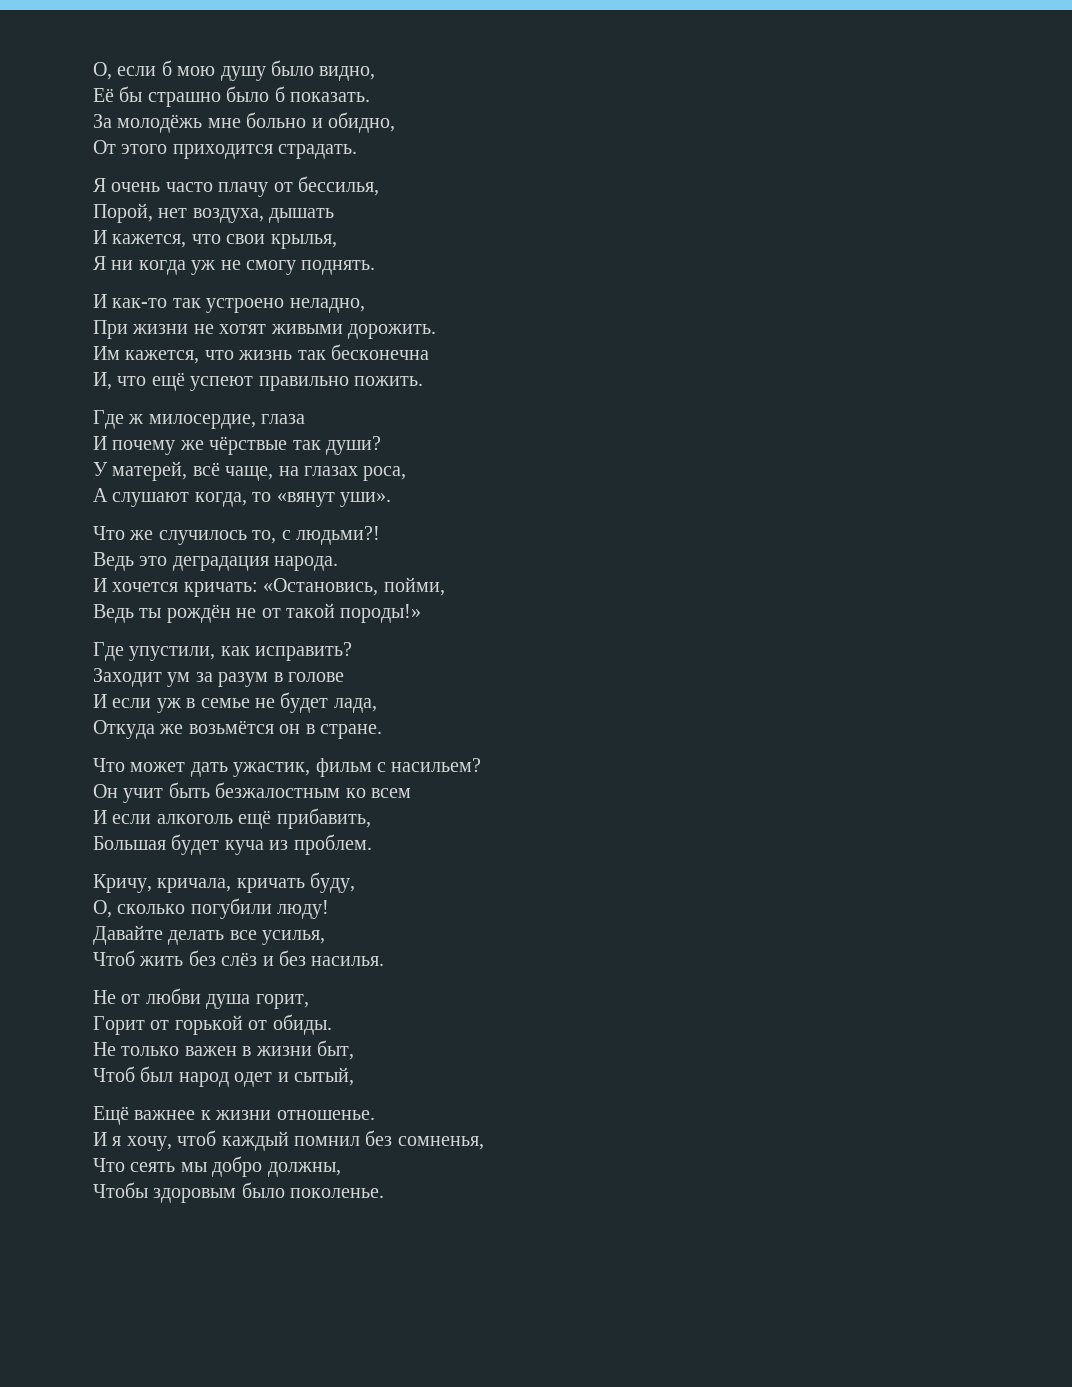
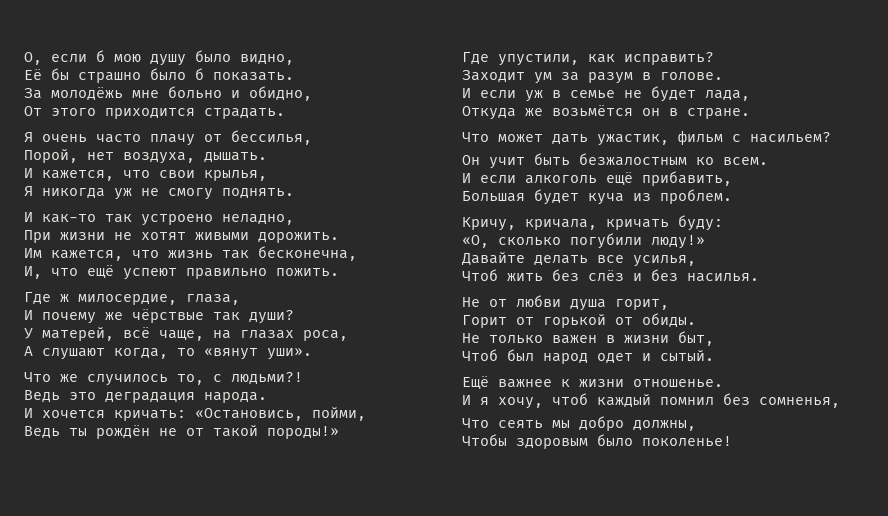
[269,208,335,223] дышать -> [204,152,267,162] дышать.
[111,260,186,275] ни когда -> [42,188,105,198] никогда
[331,344,429,360] бесконечна -> [258,246,357,261] бесконечна,
[261,414,306,424] глаза -> [186,294,240,305] глаза,
[288,672,344,682] голове -> [660,72,723,81] голове.
[371,788,411,798] всем -> [723,157,768,165] всем.
[310,872,356,893] [93,900,112,918] буду, // О, -> [678,215,723,231] [462,235,489,248] буду: // «О,
[277,900,330,919] люду! -> [651,235,705,249] люду!»
[294,1067,354,1086] сытый, -> [660,350,714,361] сытый.
[290,1188,385,1198] поколенье. -> [642,436,732,447] поколенье!

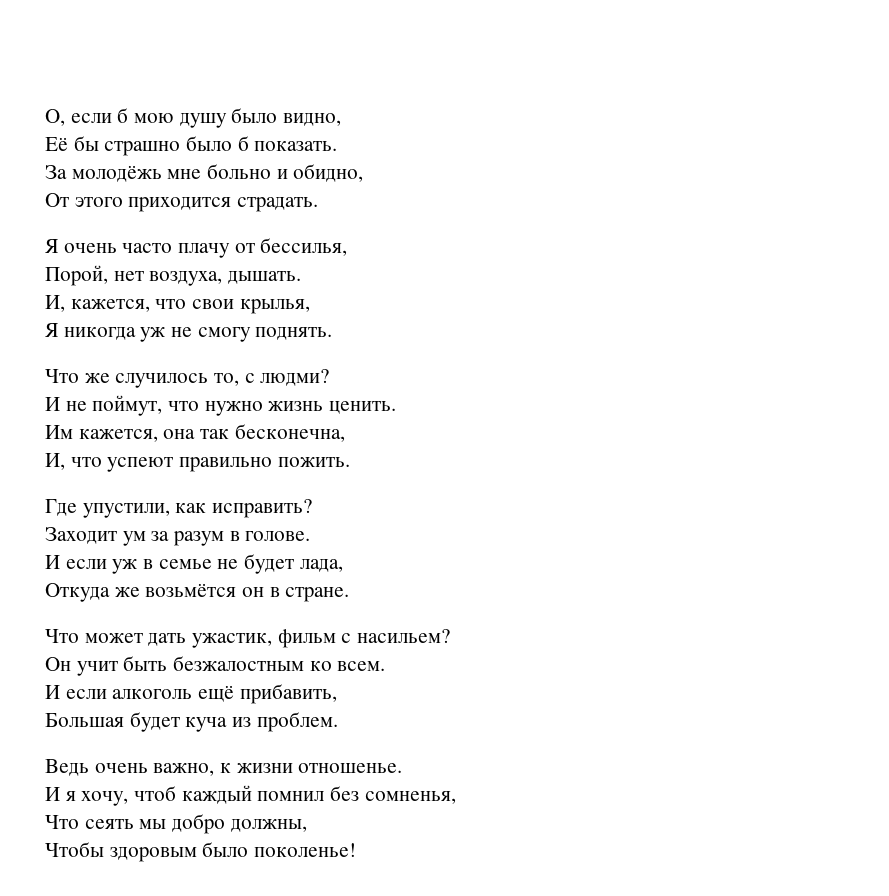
[24,168,33,178] И -> [45,295,65,312] И,
[24,212,294,226] [24,230,339,243] И как-то так устроено неладно, // При жизни не хотят живыми дорожить. -> [45,369,330,388] [45,395,397,416] Что же случилось то, с людми? // И не поймут, что нужно жизнь ценить.
[132,250,213,258] что жизнь -> [163,429,196,439] она
[87,265,114,278] ещё -> (102, 462) none
[24,292,240,305] [24,309,294,324] [24,327,348,341] [24,346,312,360] [24,372,303,386] [24,390,267,403] [24,407,366,421] [24,425,339,439] // Где ж милосердие, глаза, // И почему же чёрствые так души? // У матерей, всё чаще, на глазах роса, // А слушают когда, то «вянут уши». // Что же случилось то, с людьми?! // Ведь это деградация народа. // И хочется кричать: «Остановись, пойми, // Ведь ты рождён не от такой породы!» -> (350, 462) none
[462,215,723,231] [462,233,705,249] [462,252,696,267] [462,269,759,282] [462,295,669,311] [462,313,696,328] [462,331,714,346] [462,349,714,364] [462,376,552,389] Кричу, кричала, кричать буду: // «О, сколько погубили люду!» // Давайте делать все усилья, // Чтоб жить без слёз и без насилья. // Не от любви душа горит, // Горит от горькой от обиды. // Не только важен в жизни быт, // Чтоб был народ одет и сытый. // Ещё важнее -> [45,759,215,776] Ведь очень важно,

